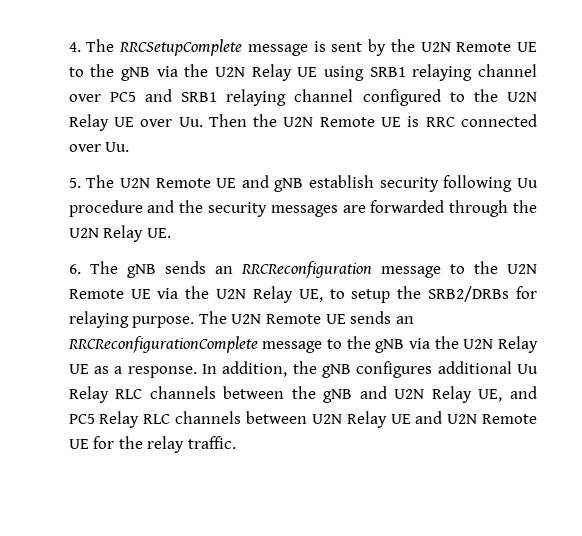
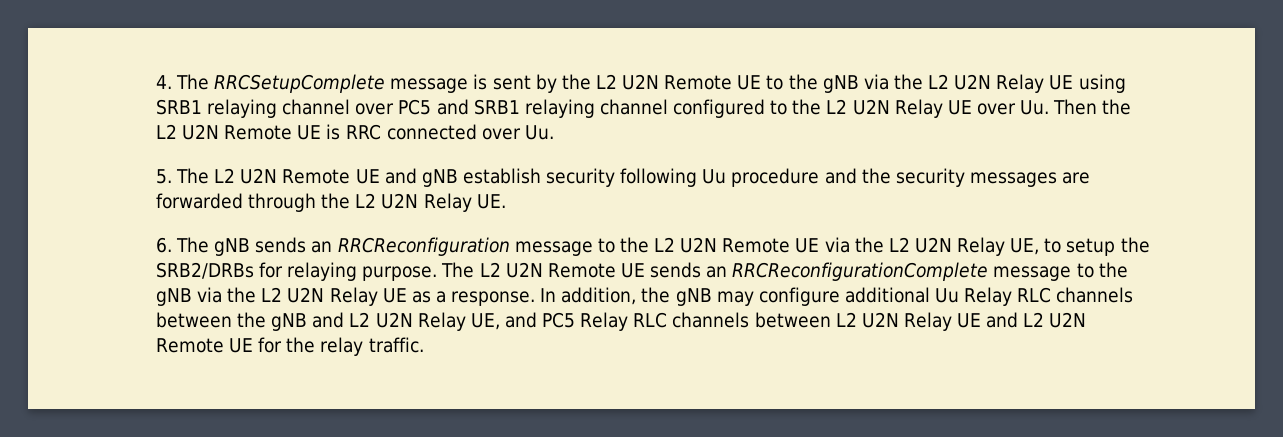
(415, 45) none -> [595,74,617,89] L2
(209, 70) none -> [928,74,950,89] L2
(498, 95) none -> [826,99,848,114] L2
(278, 120) none -> [155,124,177,139] L2
(115, 181) none -> [214,168,236,183] L2
(537, 206) none -> [355,193,377,208] L2
(498, 267) none -> [654,237,676,252] L2
(210, 292) none -> [888,237,910,252] L2
(227, 317) none -> [479,262,501,277] L2
(459, 342) none -> [261,287,283,302] L2
[356,361,433,378] configures -> [716,287,840,306] may configure
(387, 392) none -> [349,312,371,327] L2
(307, 417) none -> [835,312,857,327] L2
(443, 417) none -> [1023,312,1045,327] L2

